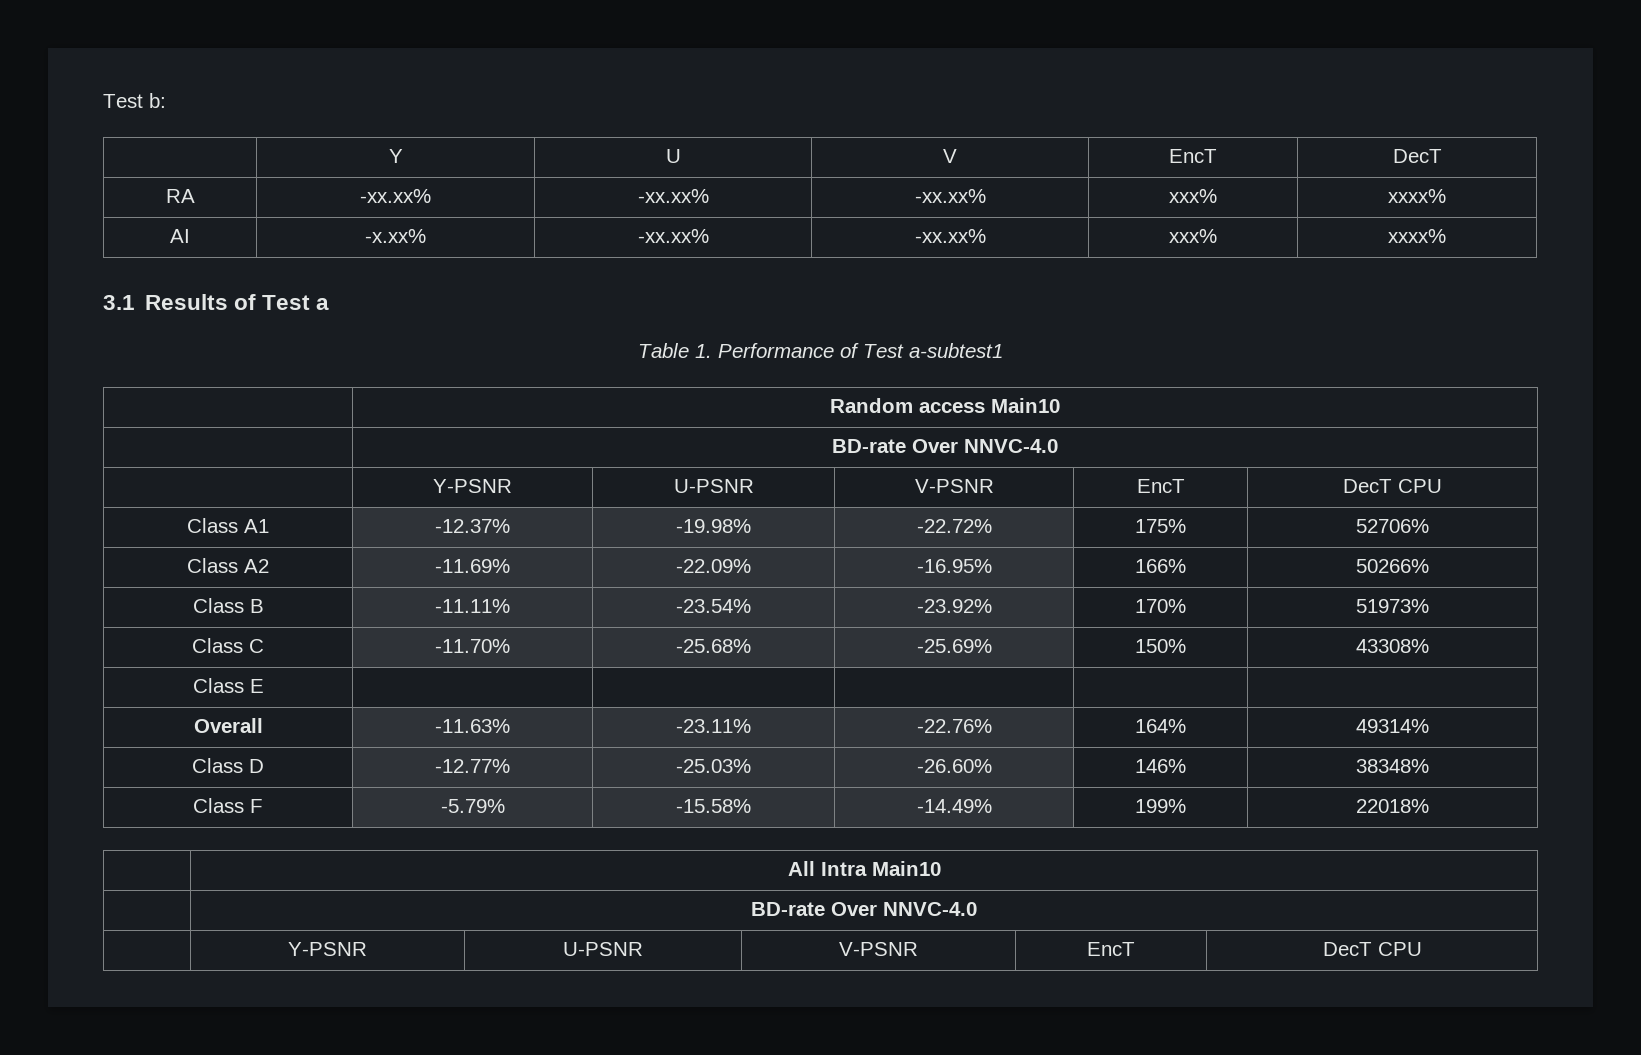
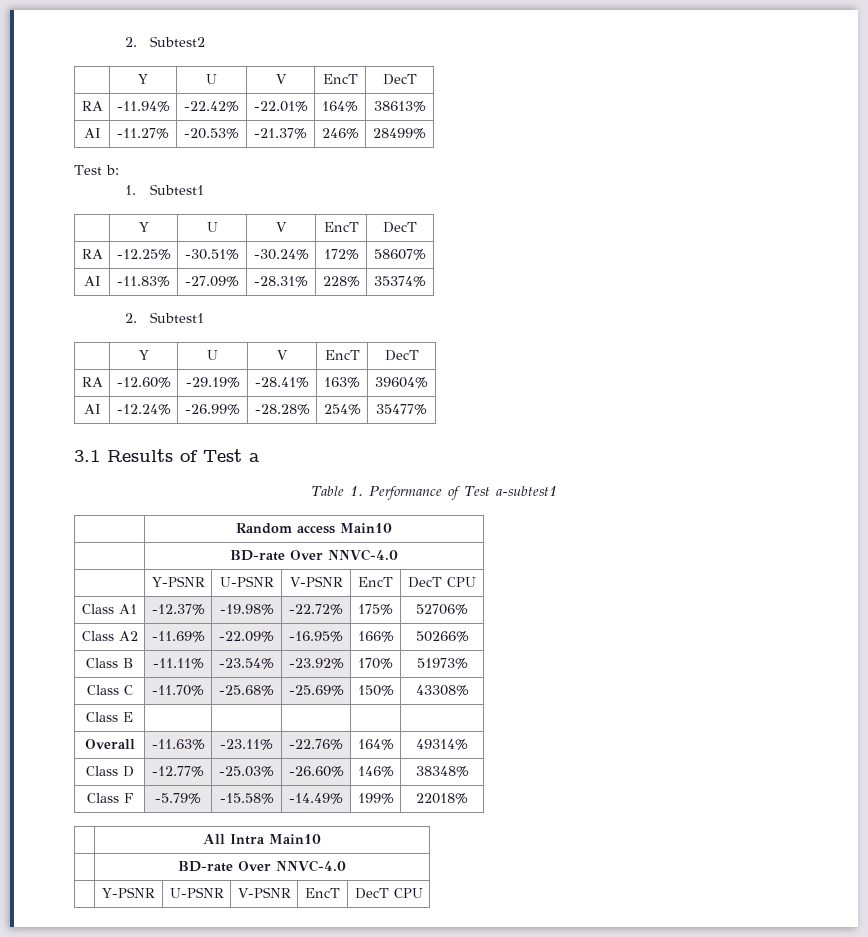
[103,93,166,108] [388,149,403,163] [665,149,681,163] [943,149,957,163] [1169,149,1217,163] [1392,149,1442,163] [165,189,195,203] [360,189,431,203] [637,189,709,203] [914,189,986,203] [1169,189,1217,203] [1388,189,1446,203] [170,229,190,243] [365,229,426,243] [637,229,709,243] [914,229,986,243] [1169,229,1217,243] [1388,229,1446,243] Test b: // | Y | U | V | EncT | DecT // RA | -xx.xx% | -xx.xx% | -xx.xx% | xxx% | xxxx% // AI | -x.xx% | -xx.xx% | -xx.xx% | xxx% | xxxx% -> [124,36,206,47] [138,74,148,84] [206,74,217,84] [275,74,287,84] [322,74,358,84] [382,74,417,85] [81,101,103,111] [116,101,170,112] [184,101,239,112] [253,101,308,112] [322,101,358,112] [373,101,426,112] [83,128,101,138] [117,128,169,139] [184,128,239,139] [254,128,307,139] [321,128,359,139] [373,128,426,139] [74,165,119,175] [124,184,205,195] [138,222,149,232] [206,222,218,232] [276,222,287,232] [323,222,359,232] [383,222,417,233] [81,249,103,259] [116,249,171,260] [185,249,239,260] [253,249,309,260] [323,249,359,260] [374,249,426,260] [83,276,101,286] [117,276,170,287] [185,276,239,287] [254,276,308,287] [322,276,360,287] [374,276,426,287] [124,312,205,323] [138,350,149,360] [207,350,218,360] [277,350,288,360] [324,350,360,360] [384,350,419,361] [81,377,103,387] [116,377,171,388] [185,377,240,388] [255,377,309,388] [324,377,360,388] [375,377,428,388] [83,404,101,414] [116,404,171,415] [185,404,240,415] [254,404,310,415] [323,404,361,415] [376,404,427,415] 2. Subtest2 // | Y | U | V | EncT | DecT // RA | -11.94% | -22.42% | -22.01% | 164% | 38613% // AI | -11.27% | -20.53% | -21.37% | 246% | 28499% // Test b: // 1. Subtest1 // | Y | U | V | EncT | DecT // RA | -12.25% | -30.51% | -30.24% | 172% | 58607% // AI | -11.83% | -27.09% | -28.31% | 228% | 35374% // 2. Subtest1 // | Y | U | V | EncT | DecT // RA | -12.60% | -29.19% | -28.41% | 163% | 39604% // AI | -12.24% | -26.99% | -28.28% | 254% | 35477%

